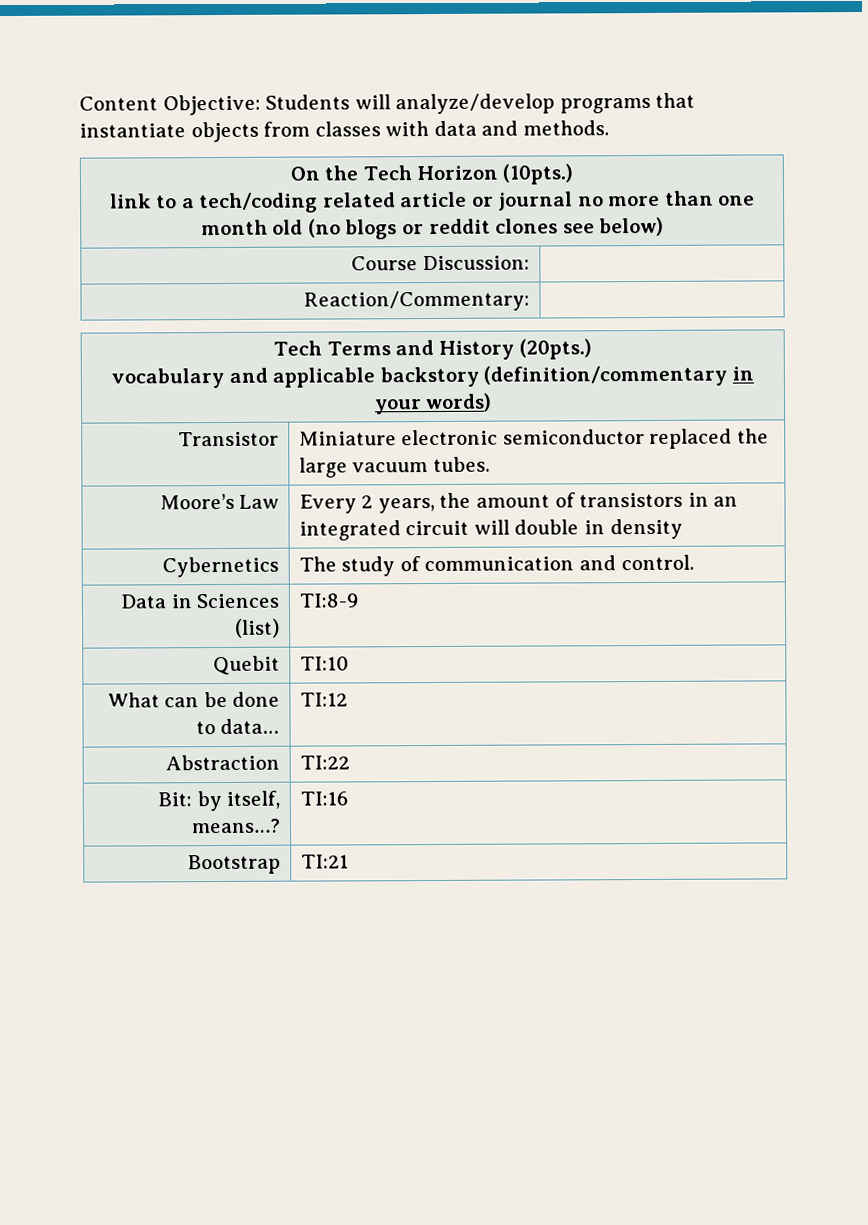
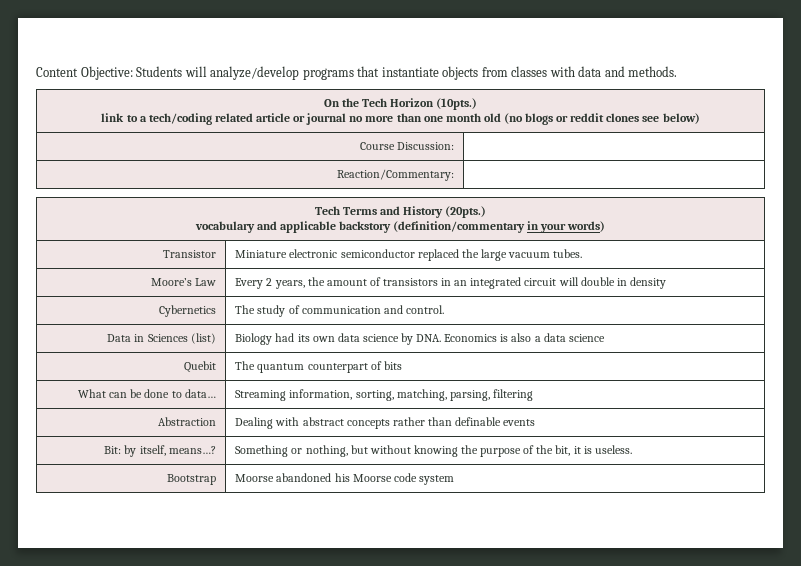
[298,593,359,608] [213,655,281,676] [299,656,349,671] TI:8-9 // Quebit | TI:10 -> [235,333,605,345] [183,361,216,373] [235,361,402,373] Biology had its own data science by DNA. Economics is also a data science // Quebit | The quantum counterpart of bits
[299,692,348,707] [165,754,281,771] [299,755,350,770] [158,790,281,812] [191,818,282,834] [299,791,348,806] [188,854,282,875] [300,854,349,869] TI:12 // Abstraction | TI:22 // Bit: by itself, means…? | TI:16 // Bootstrap | TI:21 -> [235,389,533,401] [157,417,216,426] [235,417,536,429] [104,445,216,457] [235,445,632,457] [166,474,216,485] [235,473,454,485] Streaming information, sorting, matching, parsing, filtering // Abstraction | Dealing with abstract concepts rather than definable events // Bit: by itself, means…? | Something or nothing, but without knowing the purpose of the bit, it is useless. // Bootstrap | Moorse abandoned his Moorse code system

